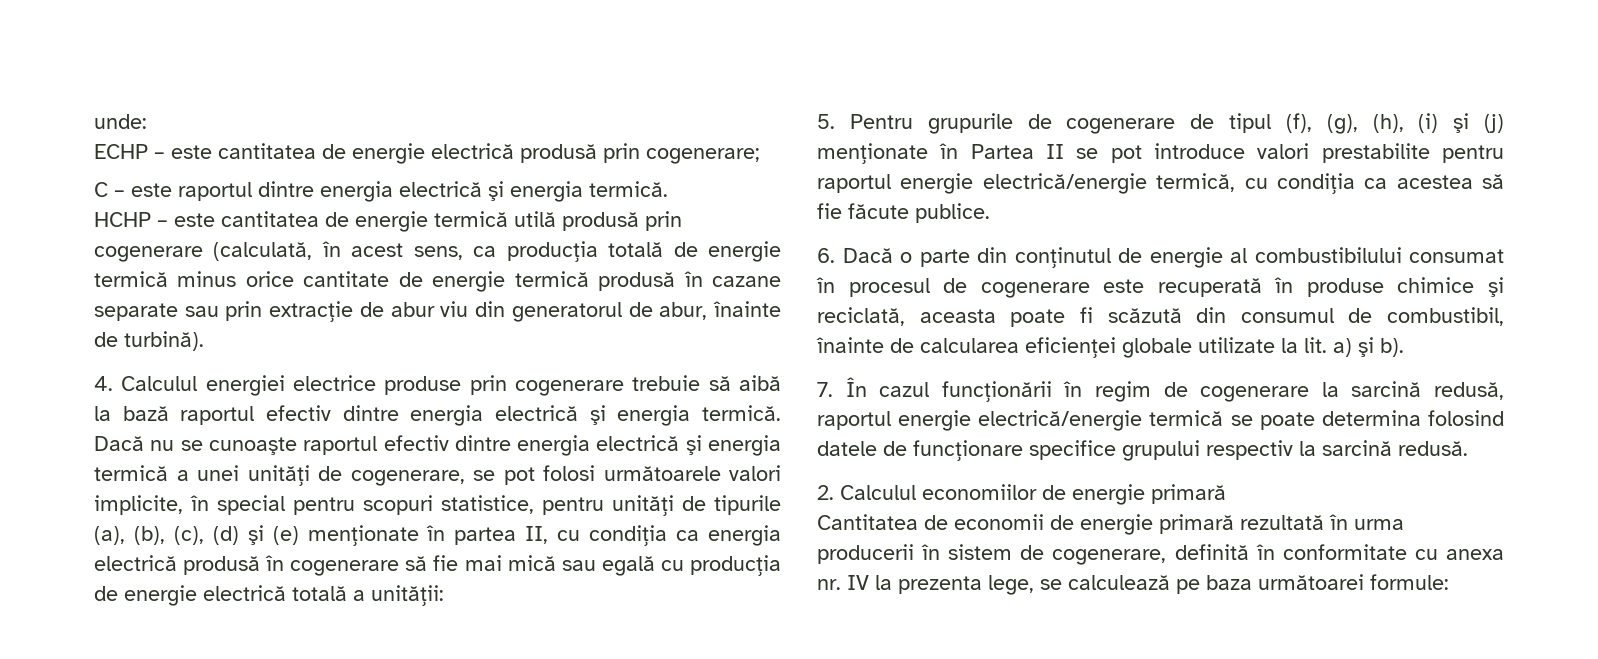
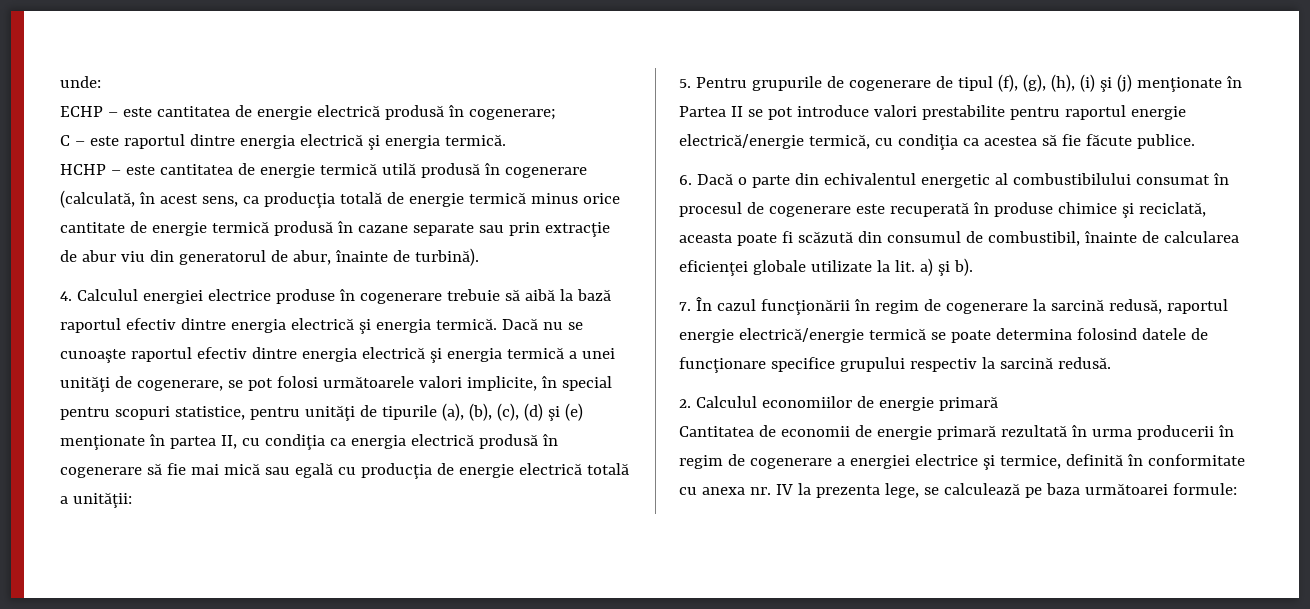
[603,143,640,163] prin -> [448,105,464,117] în
[645,211,682,231] prin -> [484,163,500,175] în
[469,375,507,395] prin -> [339,289,355,301] în
[1014,247,1223,268] conţinutul de energie -> [823,173,990,188] echivalentul energetic
[948,544,1167,565] sistem de cogenerare, -> [679,454,1061,470] regim de cogenerare a energiei electrice şi termice,

